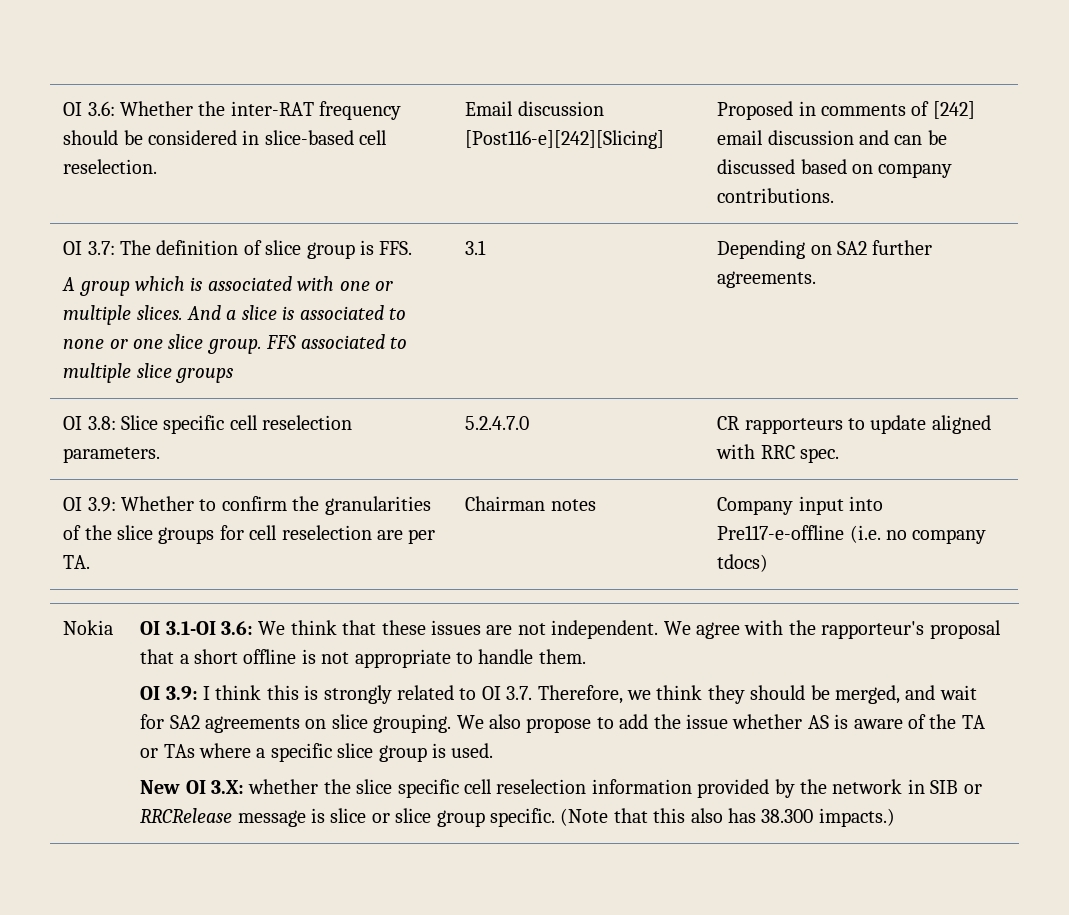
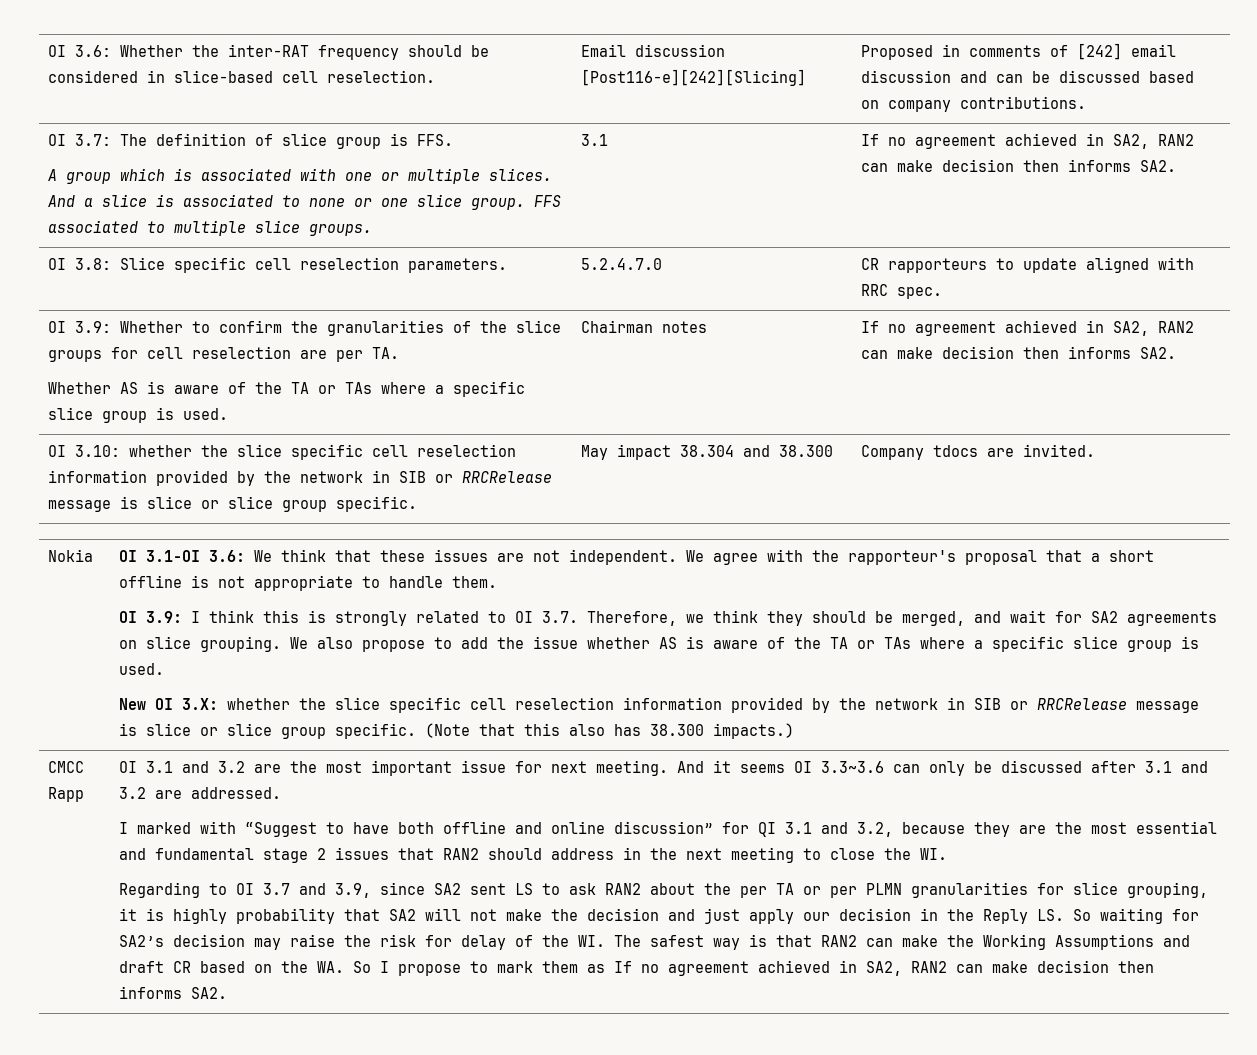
[174,368,233,383] groups -> [309,224,373,236] groups.
[717,240,933,259] [717,271,817,288] Depending on SA2 further agreements. -> [861,133,1195,149] [861,159,1177,172] If no agreement achieved in SA2, RAN2 can make decision then informs SA2.
[465,496,596,511] [717,496,883,515] [717,525,987,544] [717,554,769,572] | Chairman notes | Company input into Pre117-e-offline (i.e. no company tdocs) -> [48,381,526,397] [48,407,229,423] [581,320,708,333] [861,320,1195,336] [861,346,1177,359] [48,444,517,460] [48,470,553,486] [48,496,418,512] [581,444,834,460] [861,444,1096,460] // Whether AS is aware of the TA or TAs where a specific slice group is used. | Chairman notes | If no agreement achieved in SA2, RAN2 can make decision then informs SA2. // OI 3.10: whether the slice specific cell reselection information provided by the network in SIB or RRCRelease message is slice or slice group specific. | May impact 38.304 and 38.300 | Company tdocs are invited.
(895, 817) none -> [48,761,85,773] [48,787,85,802] [119,760,1209,776] [119,787,282,799] [119,821,1218,837] [119,847,948,863] [119,882,1209,898] [119,908,1200,924] [119,934,1191,950] [119,960,1155,976] [119,986,228,999] // CMCC Rapp | OI 3.1 and 3.2 are the most important issue for next meeting. And it seems OI 3.3~3.6 can only be discussed after 3.1 and 3.2 are addressed. // I marked with “Suggest to have both offline and online discussion” for QI 3.1 and 3.2, because they are the most essential and fundamental stage 2 issues that RAN2 should address in the next meeting to close the WI. // Regarding to OI 3.7 and 3.9, since SA2 sent LS to ask RAN2 about the per TA or per PLMN granularities for slice grouping, it is highly probability that SA2 will not make the decision and just apply our decision in the Reply LS. So waiting for SA2’s decision may raise the risk for delay of the WI. The safest way is that RAN2 can make the Working Assumptions and draft CR based on the WA. So I propose to mark them as If no agreement achieved in SA2, RAN2 can make decision then informs SA2.

